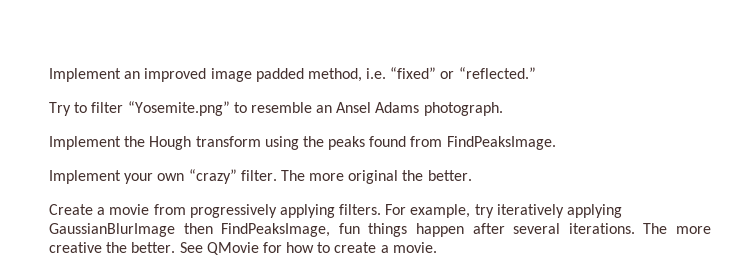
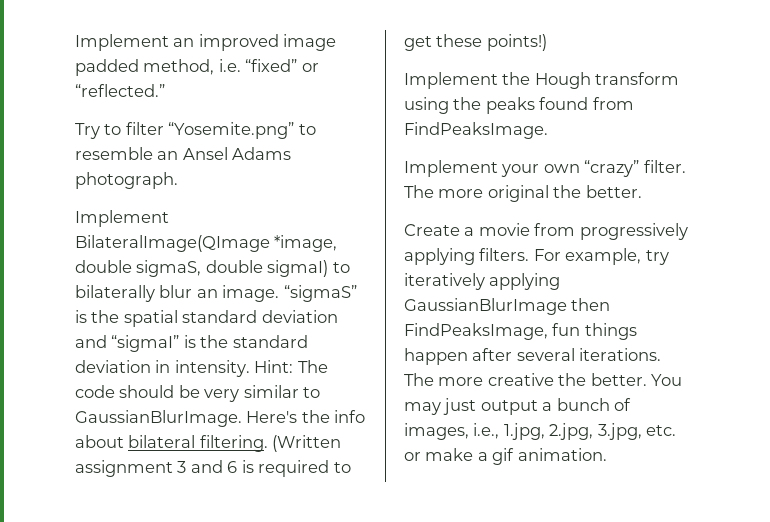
(503, 109) none -> [75,210,169,227] [75,235,338,252] [75,260,350,277] [75,285,357,302] [75,310,338,327] [75,335,308,352] [75,360,328,377] [75,385,321,402] [75,410,366,427] [75,435,342,452] [75,460,351,477] [404,34,547,51] // Implement BilateralImage(QImage *image, double sigmaS, double sigmaI) to bilaterally blur an image. “sigmaS” is the spatial standard deviation and “sigmaI” is the standard deviation in intensity. Hint: The code should be very similar to GaussianBlurImage. Here's the info about bilateral filtering. (Written assignment 3 and 6 is required to get these points!)
[179,242,437,255] See QMovie for how to create a movie. -> [651,374,683,386] [404,398,632,415] [404,423,677,440] [404,448,607,465] You may just output a bunch of images, i.e., 1.jpg, 2.jpg, 3.jpg, etc. or make a gif animation.

